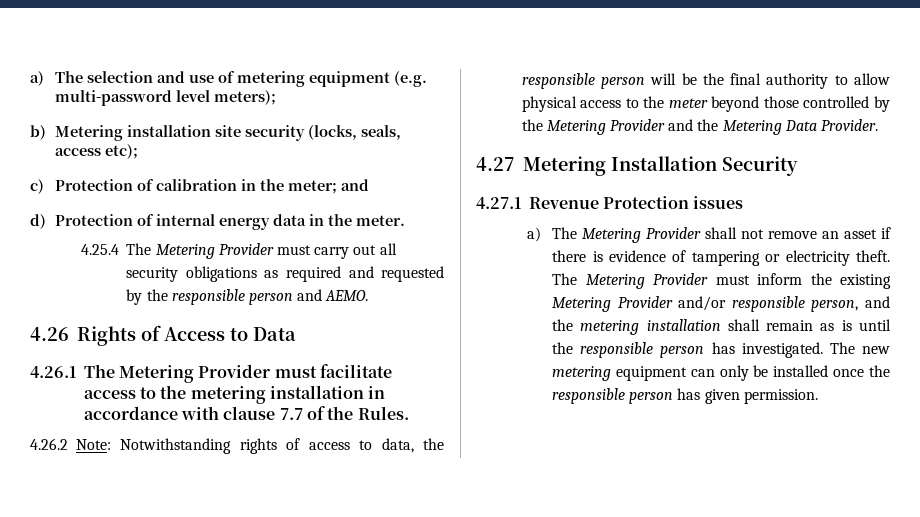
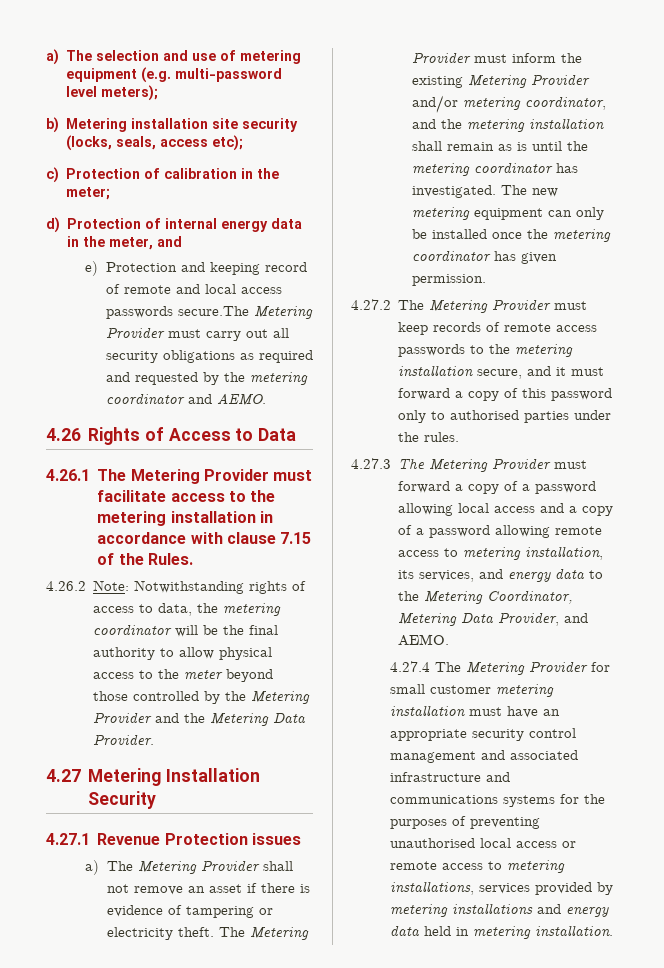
[341,179,370,191] and -> (111, 193) none
[356,215,406,226] [80,243,152,255] meter. // 4.25.4 The -> [109,236,183,250] [85,261,307,276] [105,284,282,294] [105,306,249,319] meter, and // e) Protection and keeping record of remote and local access passwords secure.The
[171,289,294,305] responsible person -> [249,372,308,385] [105,393,185,405] metering coordinator
[279,408,303,420] 7.7 -> [280,532,312,544] 7.15
[521,73,646,89] responsible person -> [223,603,282,616] [93,624,173,636] metering coordinator
[731,296,859,312] responsible person, -> [462,96,606,110] metering coordinator,
[580,342,705,358] responsible person -> [411,162,553,176] metering coordinator
[552,388,674,404] responsible person -> [552,229,611,242] [411,250,491,262] metering coordinator
(818, 396) none -> [351,299,588,313] [398,322,598,335] [398,344,574,357] [398,365,605,379] [398,388,613,401] [398,410,612,423] [398,432,460,442] [351,458,588,472] [398,481,597,494] [398,503,614,516] [398,525,603,538] [398,546,604,560] [398,568,604,582] [398,590,574,604] [398,612,589,626] [398,634,450,646] [390,661,611,675] [390,684,555,697] [390,705,561,718] [390,728,577,741] [390,750,579,763] [390,772,511,782] [390,794,606,807] [390,816,541,829] [390,838,577,848] [390,860,566,873] [390,881,614,895] [390,903,610,917] [390,925,614,939] // 4.27.2 The Metering Provider must keep records of remote access passwords to the metering installation secure, and it must forward a copy of this password only to authorised parties under the rules. // 4.27.3 The Metering Provider must forward a copy of a password allowing local access and a copy of a password allowing remote access to metering installation, its services, and energy data to the Metering Coordinator, Metering Data Provider, and AEMO. // 4.27.4 The Metering Provider for small customer metering installation must have an appropriate security control management and associated infrastructure and communications systems for the purposes of preventing unauthorised local access or remote access to metering installations, services provided by metering installations and energy data held in metering installation.

